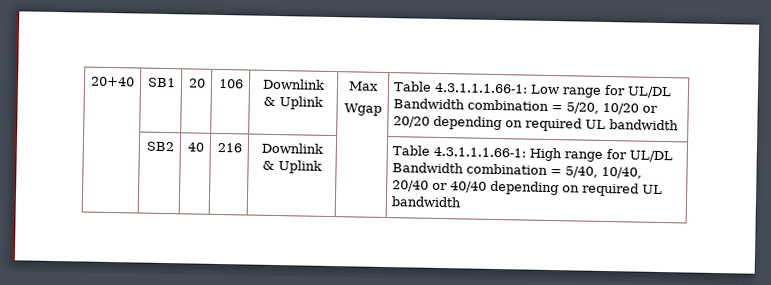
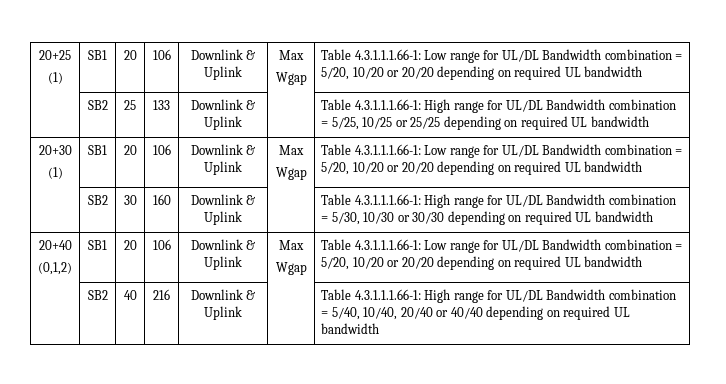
(90, 81) none -> [39,50,71,60] [47,72,63,84] [88,50,107,60] [123,50,137,60] [152,49,171,60] [190,49,256,60] [204,66,242,80] [279,50,304,60] [275,72,307,85] [321,49,683,63] [321,66,643,80] [87,100,108,110] [124,100,136,110] [153,100,170,110] [190,99,256,110] [204,116,242,130] [321,99,676,113] [321,116,649,130] [38,145,72,155] [47,167,63,179] [88,145,107,155] [123,145,137,155] [152,144,171,155] [190,144,256,155] [204,161,242,175] [279,145,304,155] [275,167,307,180] [321,144,683,158] [321,161,643,175] [87,195,108,205] [123,195,137,205] [152,194,171,205] [190,194,256,205] [204,211,242,225] [321,194,676,208] [321,211,653,225] 20+25 // (1) | SB1 | 20 | 106 | Downlink & Uplink | Max // Wgap | Table 4.3.1.1.1.66-1: Low range for UL/DL Bandwidth combination = 5/20, 10/20 or 20/20 depending on required UL bandwidth // | SB2 | 25 | 133 | Downlink & Uplink | | Table 4.3.1.1.1.66-1: High range for UL/DL Bandwidth combination = 5/25, 10/25 or 25/25 depending on required UL bandwidth // 20+30 // (1) | SB1 | 20 | 106 | Downlink & Uplink | Max // Wgap | Table 4.3.1.1.1.66-1: Low range for UL/DL Bandwidth combination = 5/20, 10/20 or 20/20 depending on required UL bandwidth // | SB2 | 30 | 160 | Downlink & Uplink | | Table 4.3.1.1.1.66-1: High range for UL/DL Bandwidth combination = 5/30, 10/30 or 30/30 depending on required UL bandwidth //
(135, 81) none -> [38,262,72,275] // (0,1,2)

